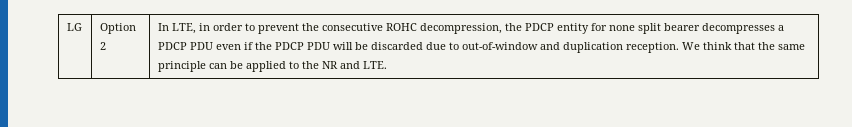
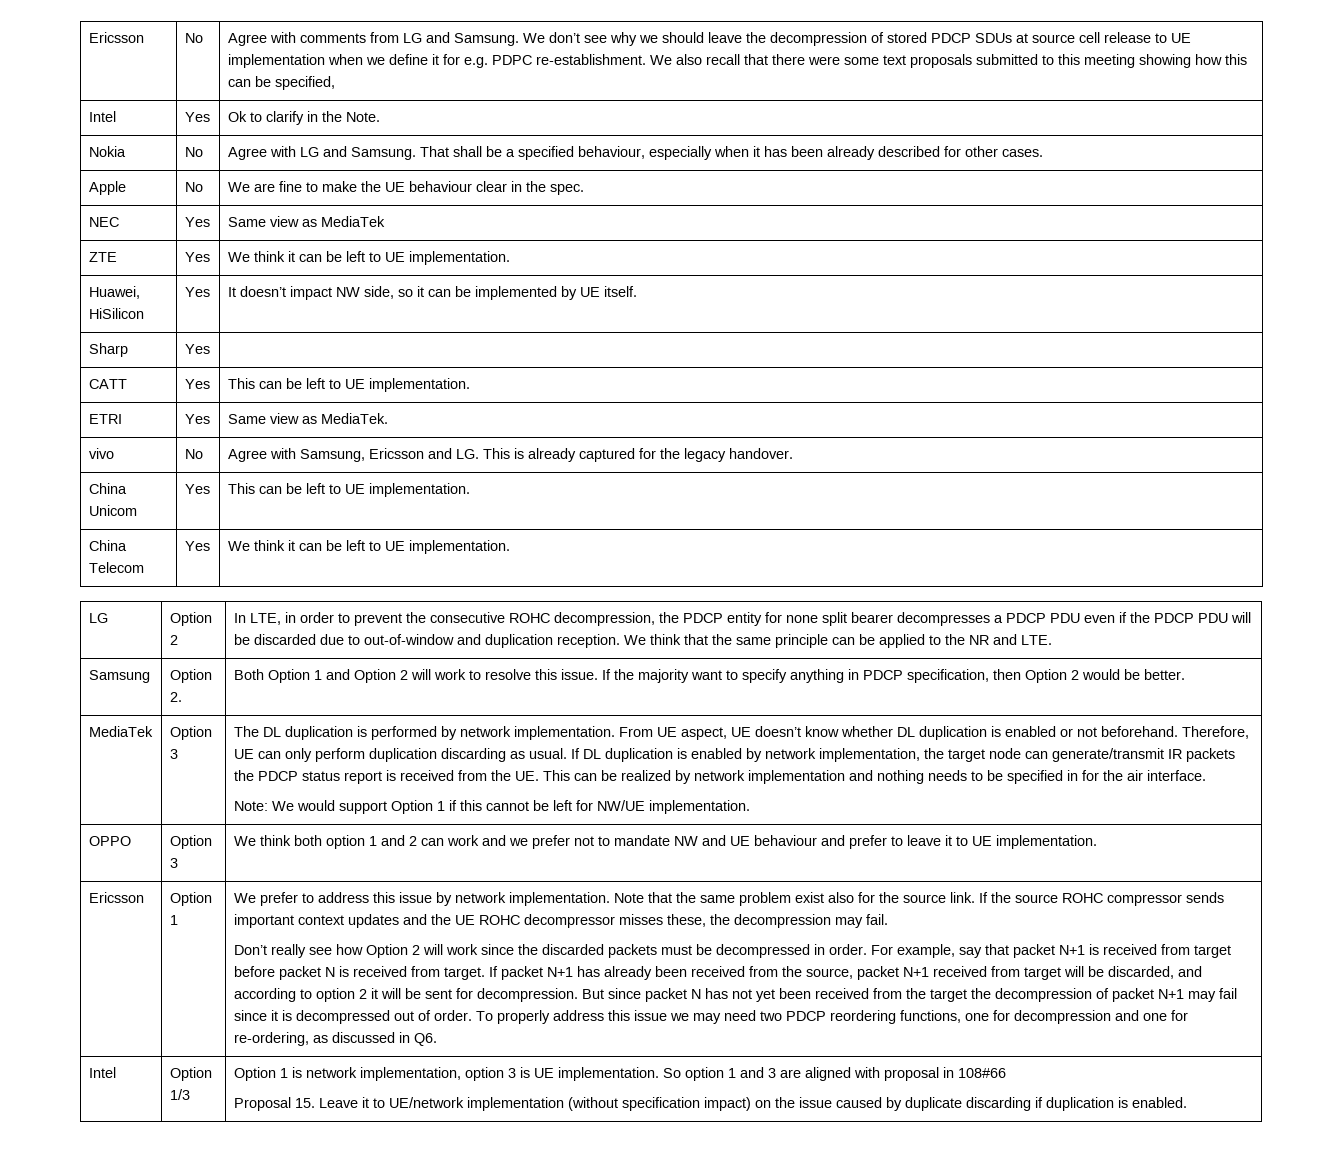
(66, 27) none -> [88,32,144,43] [184,33,203,43] [227,32,1191,46] [227,54,1247,68] [227,76,335,90] [88,111,116,122] [184,112,210,122] [227,111,380,125] [88,146,126,157] [184,147,203,157] [227,146,1043,160] [88,181,126,195] [184,182,203,192] [227,181,584,195] [88,217,119,227] [184,217,210,227] [227,216,385,227] [88,252,117,262] [184,252,210,262] [227,251,510,265] [88,286,140,299] [88,308,144,319] [184,287,210,297] [227,286,637,300] [88,343,128,357] [184,344,210,354] [88,379,127,389] [184,379,210,389] [227,378,470,392] [88,414,122,424] [184,414,210,424] [227,413,388,424] [88,448,114,459] [184,449,203,459] [227,448,793,462] [88,483,127,494] [88,505,137,516] [184,484,210,494] [227,483,470,497] [88,540,127,551] [88,562,144,573] [184,541,210,551] [227,540,510,554] Ericsson | No | Agree with comments from LG and Samsung. We don’t see why we should leave the decompression of stored PDCP SDUs at source cell release to UE implementation when we define it for e.g. PDPC re-establishment. We also recall that there were some text proposals submitted to this meeting showing how this can be specified, // Intel | Yes | Ok to clarify in the Note. // Nokia | No | Agree with LG and Samsung. That shall be a specified behaviour, especially when it has been already described for other cases. // Apple | No | We are fine to make the UE behaviour clear in the spec. // NEC | Yes | Same view as MediaTek // ZTE | Yes | We think it can be left to UE implementation. // Huawei, HiSilicon | Yes | It doesn’t impact NW side, so it can be implemented by UE itself. // Sharp | Yes | // CATT | Yes | This can be left to UE implementation. // ETRI | Yes | Same view as MediaTek. // vivo | No | Agree with Samsung, Ericsson and LG. This is already captured for the legacy handover. // China Unicom | Yes | This can be left to UE implementation. // China Telecom | Yes | We think it can be left to UE implementation. //
(387, 65) none -> [88,670,150,683] [169,669,212,683] [169,692,182,702] [233,669,1185,683] [88,726,153,737] [169,726,212,740] [169,749,178,759] [233,726,1249,740] [233,748,1235,762] [233,770,1206,784] [233,800,750,814] [88,836,131,846] [169,835,212,849] [169,858,178,868] [233,835,1097,849] [88,892,144,903] [169,892,212,906] [169,915,178,925] [233,892,1224,906] [233,914,888,928] [233,944,1231,958] [233,966,1202,980] [233,988,1237,1002] [233,1010,1188,1024] [233,1032,437,1046] [88,1067,116,1078] [169,1067,212,1081] [169,1089,190,1100] [233,1067,1006,1081] [233,1097,1187,1111] // Samsung | Option 2. | Both Option 1 and Option 2 will work to resolve this issue. If the majority want to specify anything in PDCP specification, then Option 2 would be better. // MediaTek | Option 3 | The DL duplication is performed by network implementation. From UE aspect, UE doesn’t know whether DL duplication is enabled or not beforehand. Therefore, UE can only perform duplication discarding as usual. If DL duplication is enabled by network implementation, the target node can generate/transmit IR packets the PDCP status report is received from the UE. This can be realized by network implementation and nothing needs to be specified in for the air interface. // Note: We would support Option 1 if this cannot be left for NW/UE implementation. // OPPO | Option 3 | We think both option 1 and 2 can work and we prefer not to mandate NW and UE behaviour and prefer to leave it to UE implementation. // Ericsson | Option 1 | We prefer to address this issue by network implementation. Note that the same problem exist also for the source link. If the source ROHC compressor sends important context updates and the UE ROHC decompressor misses these, the decompression may fail. // Don’t really see how Option 2 will work since the discarded packets must be decompressed in order. For example, say that packet N+1 is received from target before packet N is received from target. If packet N+1 has already been received from the source, packet N+1 received from target will be discarded, and according to option 2 it will be sent for decompression. But since packet N has not yet been received from the target the decompression of packet N+1 may fail since it is decompressed out of order. To properly address this issue we may need two PDCP reordering functions, one for decompression and one for re-ordering, as discussed in Q6. // Intel | Option 1/3 | Option 1 is network implementation, option 3 is UE implementation. So option 1 and 3 are aligned with proposal in 108#66 // Proposal 15. Leave it to UE/network implementation (without specification impact) on the issue caused by duplicate discarding if duplication is enabled.

